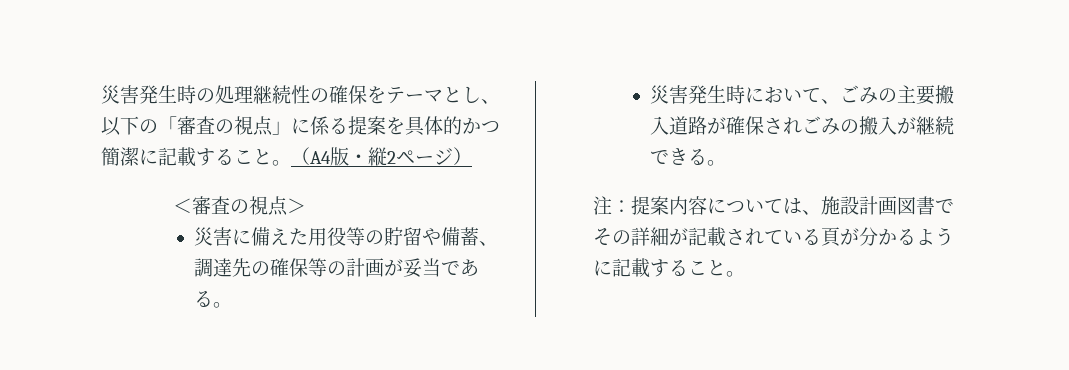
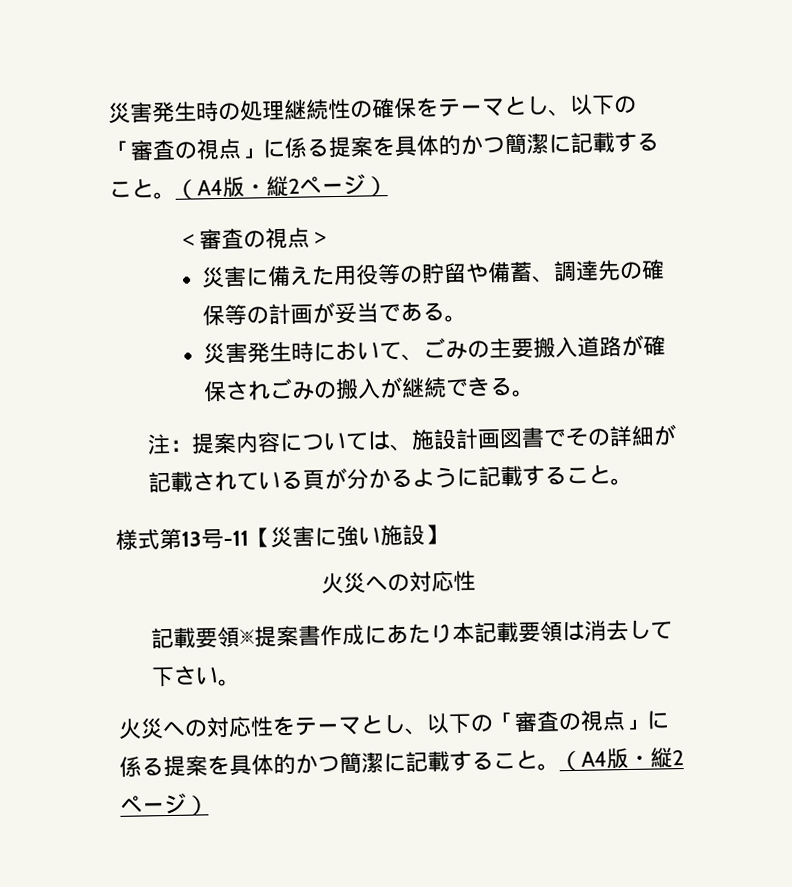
(746, 274) none -> [115,524,447,550] [321,570,476,594] [150,619,673,649] [150,665,241,687] [118,710,670,740] [119,747,684,777] [120,792,209,816] // 様式第13号-11【災害に強い施設】 // 火災への対応性 // 記載要領※提案書作成にあたり本記載要領は消去して下さい。 // 火災への対応性をテーマとし、以下の「審査の視点」に係る提案を具体的かつ簡潔に記載すること。（A4版・縦2ページ）

